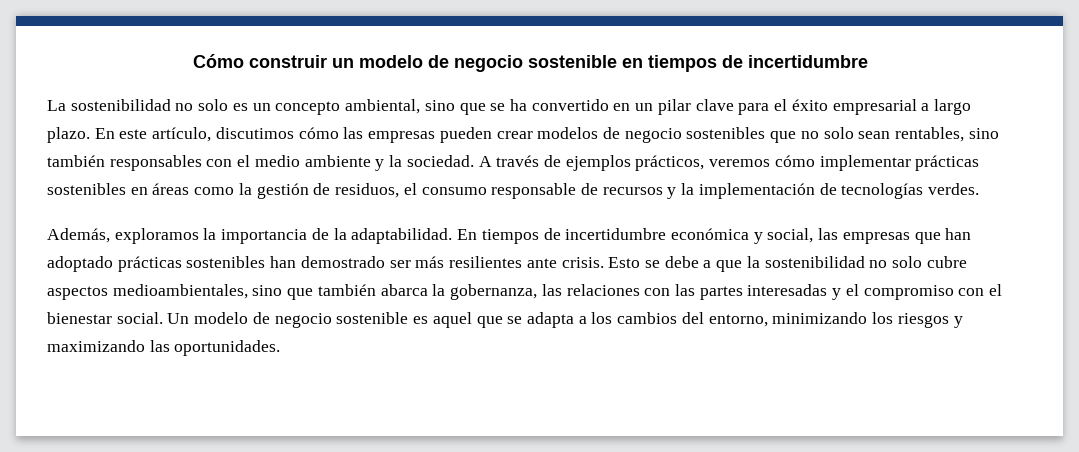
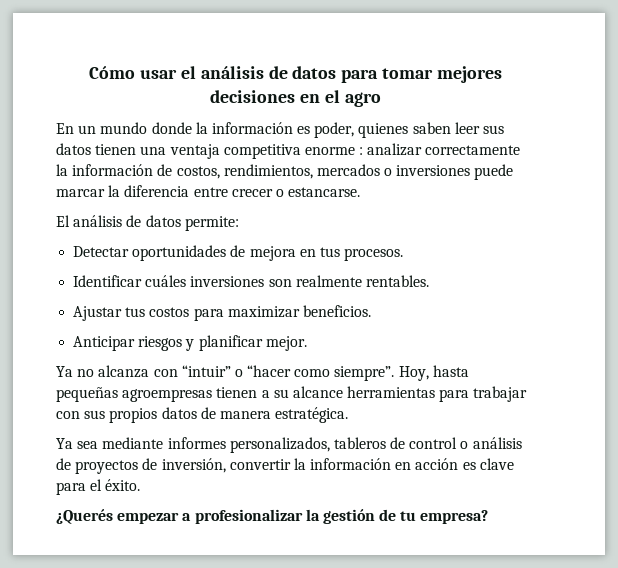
[248,55,868,72] [47,99,971,115] [47,127,999,143] [47,155,980,171] [47,183,980,199] [47,228,972,244] [47,256,967,272] [47,284,1003,300] [47,312,963,328] [47,340,281,356] construir un modelo de negocio sostenible en tiempos de incertidumbre // La sostenibilidad no solo es un concepto ambiental, sino que se ha convertido en un pilar clave para el éxito empresarial a largo plazo. En este artículo, discutimos cómo las empresas pueden crear modelos de negocio sostenibles que no solo sean rentables, sino también responsables con el medio ambiente y la sociedad. A través de ejemplos prácticos, veremos cómo implementar prácticas sostenibles en áreas como la gestión de residuos, el consumo responsable de recursos y la implementación de tecnologías verdes. // Además, exploramos la importancia de la adaptabilidad. En tiempos de incertidumbre económica y social, las empresas que han adoptado prácticas sostenibles han demostrado ser más resilientes ante crisis. Esto se debe a que la sostenibilidad no solo cubre aspectos medioambientales, sino que también abarca la gobernanza, las relaciones con las partes interesadas y el compromiso con el bienestar social. Un modelo de negocio sostenible es aquel que se adapta a los cambios del entorno, minimizando los riesgos y maximizando las oportunidades. -> [139,66,502,83] [210,90,381,107] [56,122,505,138] [56,143,521,159] [56,164,514,180] [56,185,361,197] [56,215,239,231] [73,245,404,261] [73,275,429,287] [73,305,371,321] [73,335,307,351] [56,365,469,381] [56,386,528,402] [56,407,349,423] [56,437,522,453] [56,458,514,474] [56,479,141,495] [56,509,489,524] usar el análisis de datos para tomar mejores decisiones en el agro // En un mundo donde la información es poder, quienes saben leer sus datos tienen una ventaja competitiva enorme : analizar correctamente la información de costos, rendimientos, mercados o inversiones puede marcar la diferencia entre crecer o estancarse. // El análisis de datos permite: // Detectar oportunidades de mejora en tus procesos. // Identificar cuáles inversiones son realmente rentables. // Ajustar tus costos para maximizar beneficios. // Anticipar riesgos y planificar mejor. // Ya no alcanza con “intuir” o “hacer como siempre”. Hoy, hasta pequeñas agroempresas tienen a su alcance herramientas para trabajar con sus propios datos de manera estratégica. // Ya sea mediante informes personalizados, tableros de control o análisis de proyectos de inversión, convertir la información en acción es clave para el éxito. // ¿Querés empezar a profesionalizar la gestión de tu empresa?

